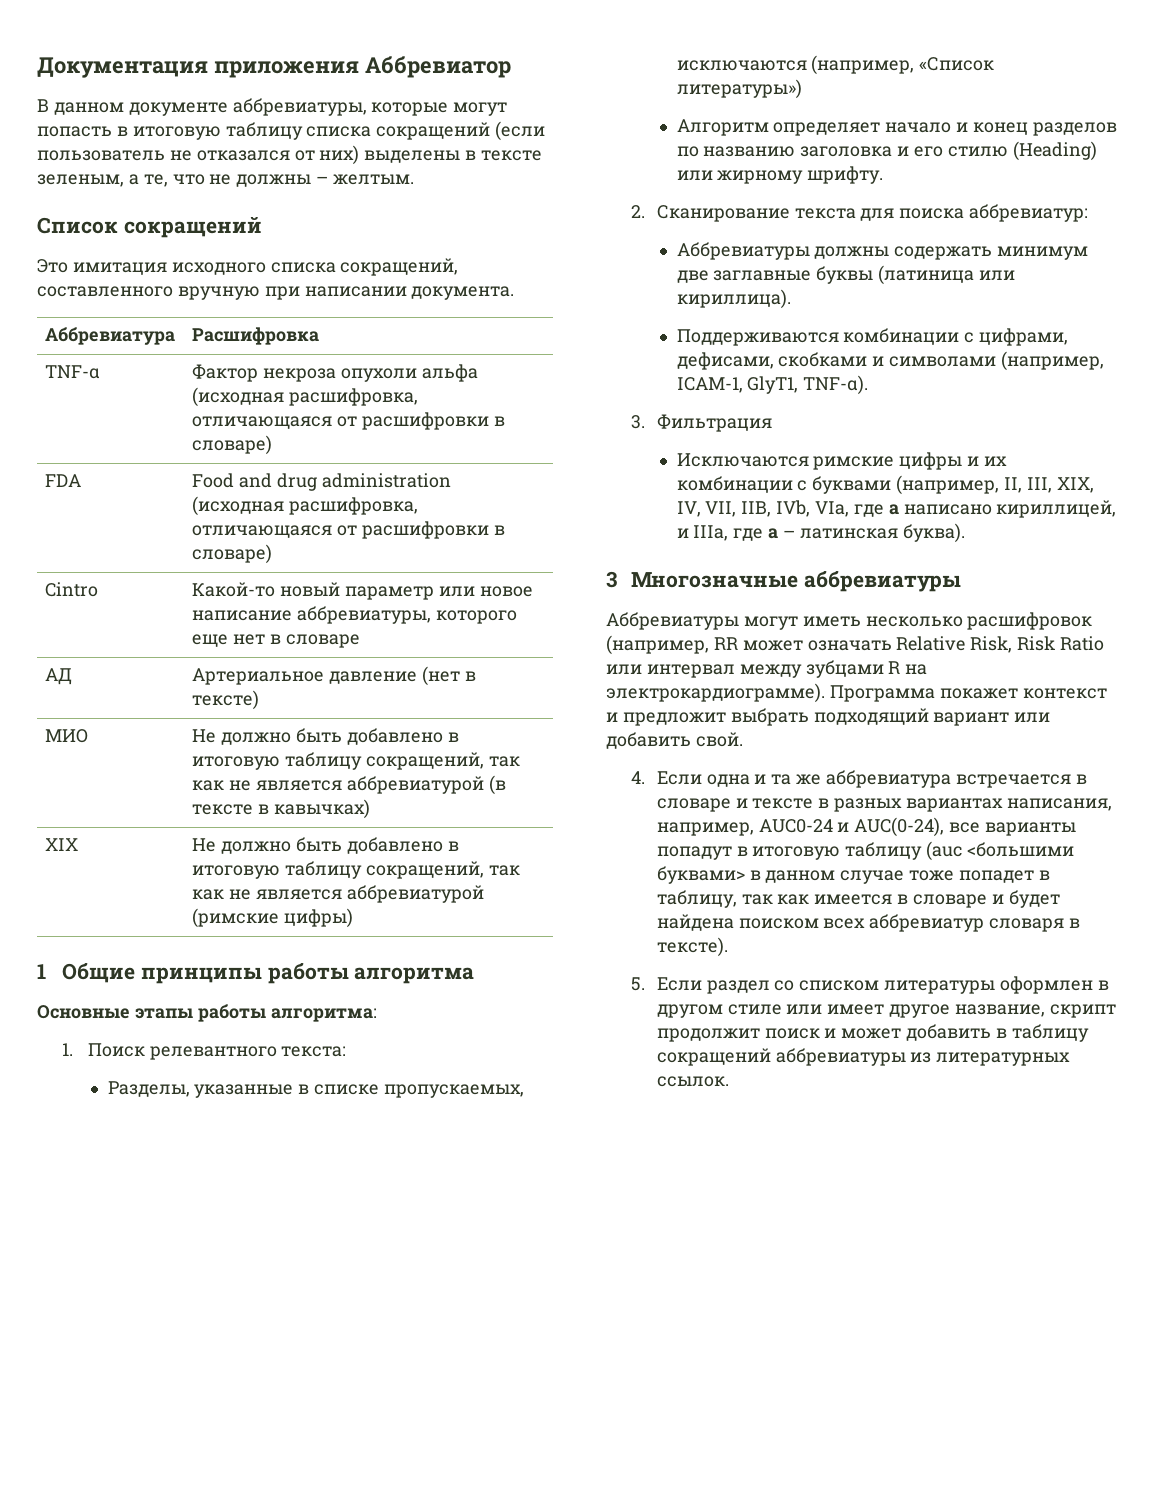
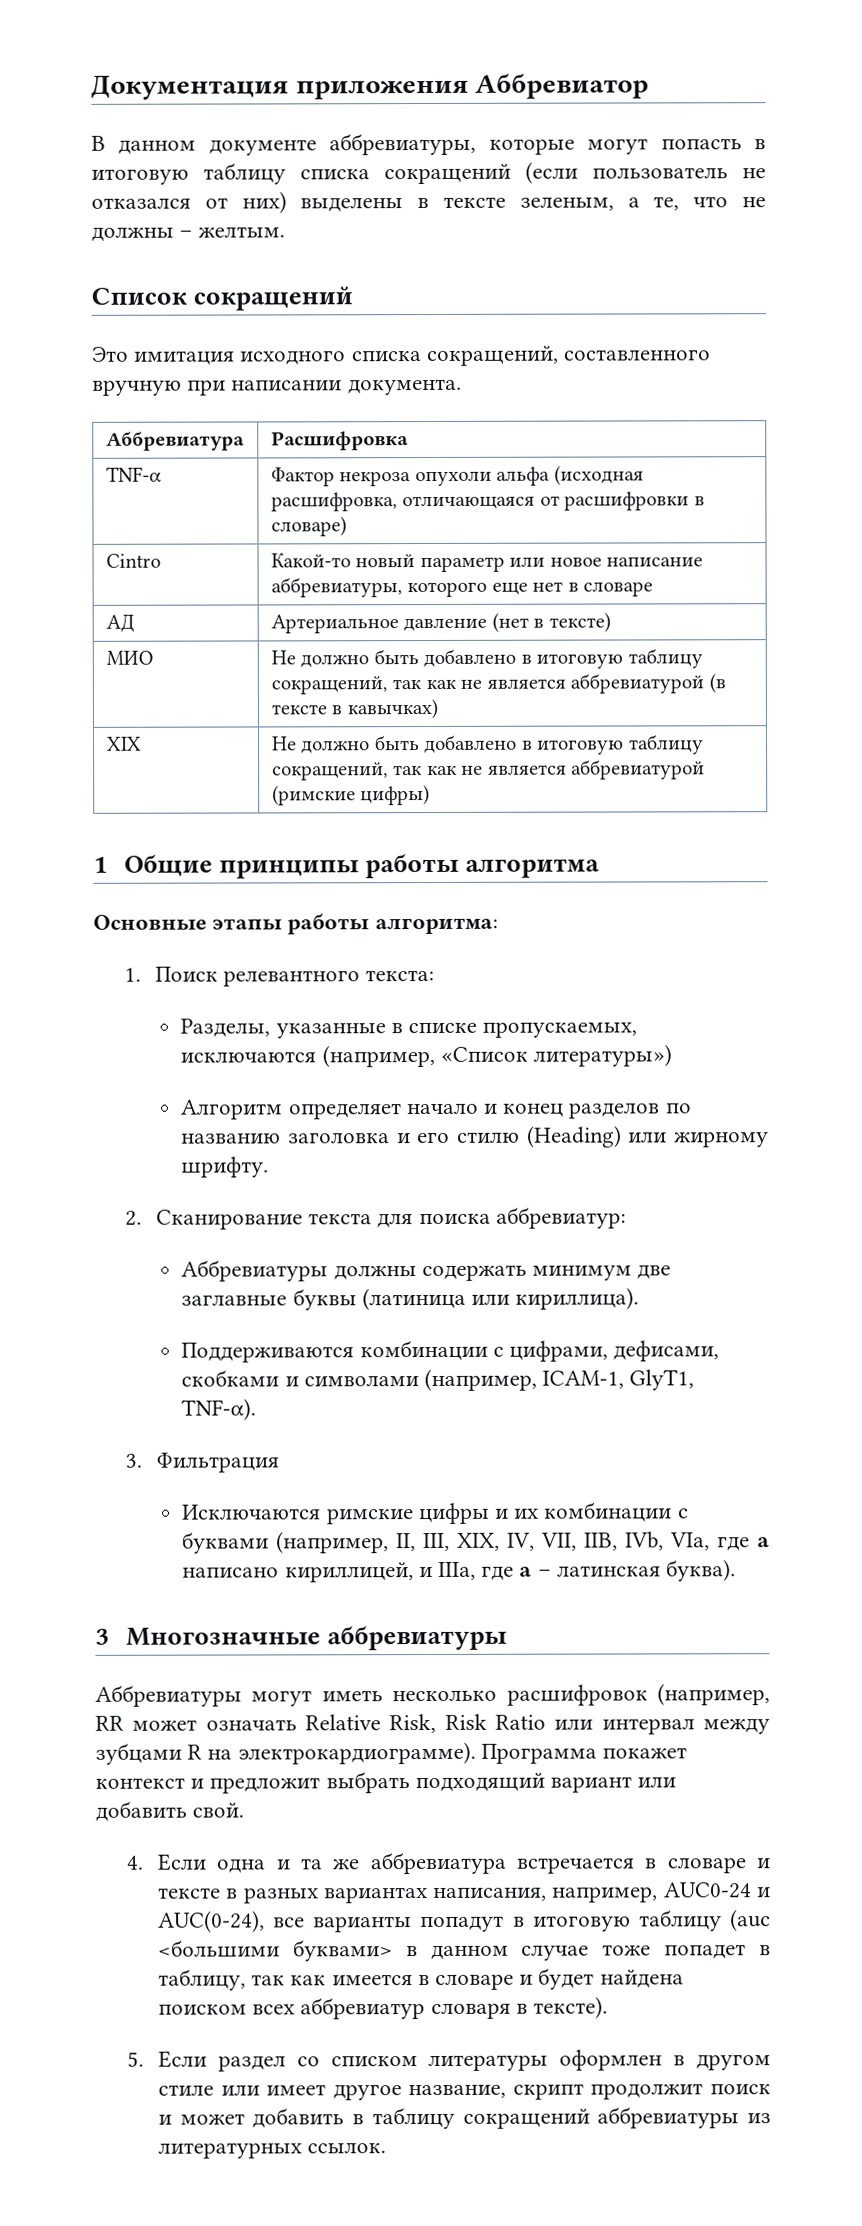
[45,474,82,487] [192,473,451,491] [192,496,419,516] [192,521,505,539] [192,544,273,564] // FDA | Food and drug administration (исходная расшифровка, отличающаяся от расшифровки в словаре) -> (347, 526) none

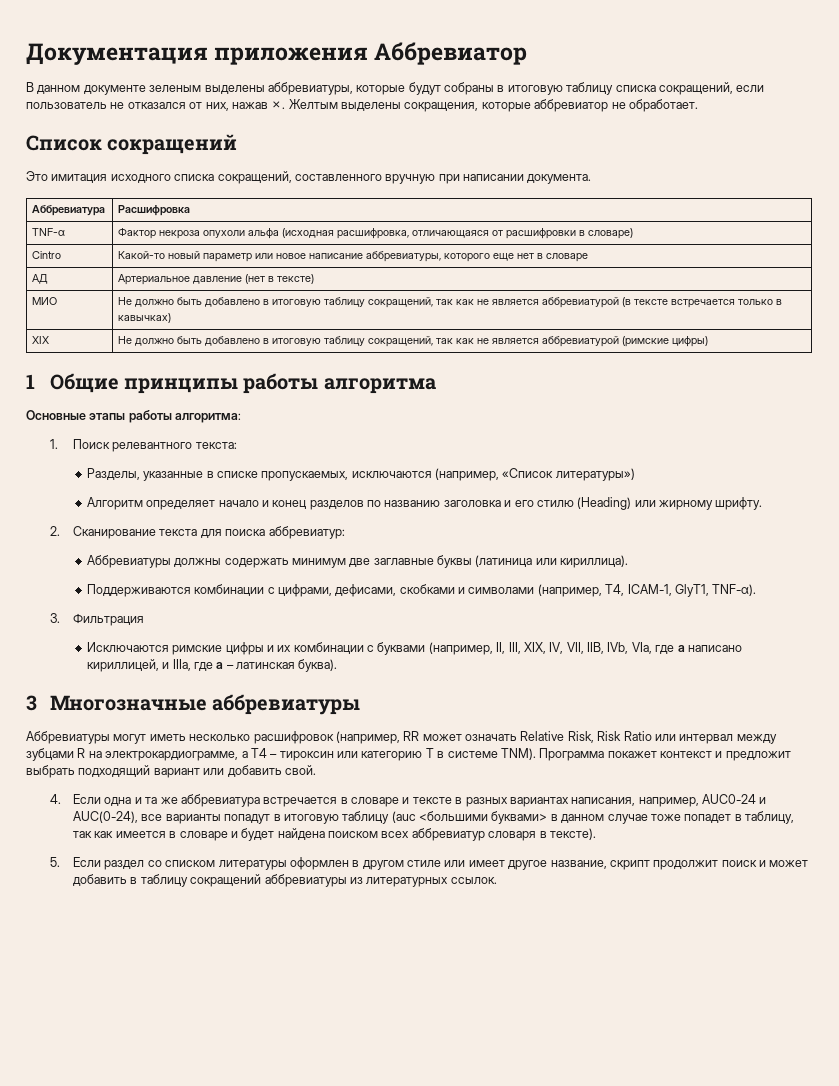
[329,132,742,156] аббревиатуры, которые могут попасть -> [149,82,494,95] зеленым выделены аббревиатуры, которые будут собраны
[384,161,578,185] сокращений (если -> [658,82,765,95] сокращений, если
[241,191,766,214] [91,226,286,242] них) выделены в тексте зеленым, а те, что не должны – желтым. -> [205,99,698,112] них, нажав ✗. Желтым выделены сокращения, которые аббревиатор не обработает.
(327, 709) none -> [671,299,774,308] встречается только
(537, 1380) none -> [605,584,625,596] T4,
[237,1741,476,1765] электрокардиограмме). -> [105,748,536,761] электрокардиограмме, а T4 – тироксин или категорию T в системе TNM).

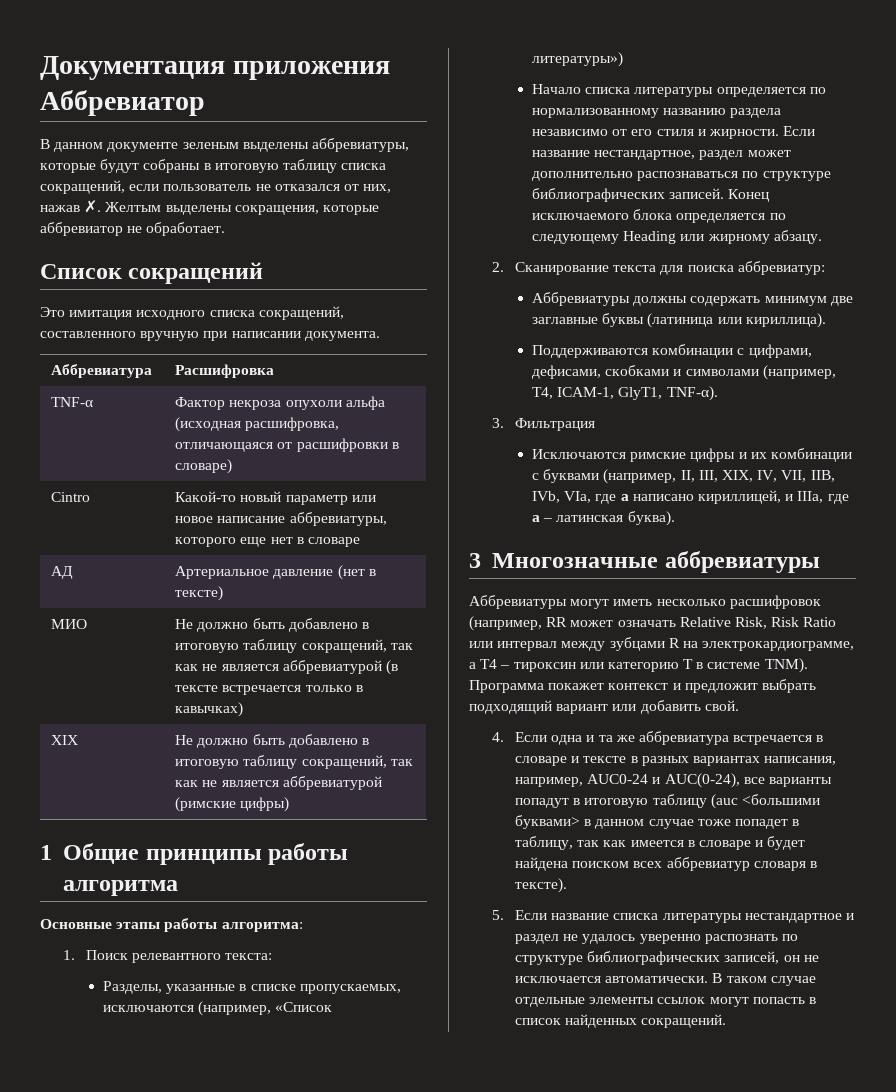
[86,497,632,510] Алгоритм определяет начало и конец разделов по названию заголовка и его стилю (Heading) -> [532,84,826,97] [532,108,782,118] [532,126,816,139] [532,150,791,160] [532,171,831,181] [532,188,770,202] [532,209,786,223] [532,231,677,244] Начало списка литературы определяется по нормализованному названию раздела независимо от его стиля и жирности. Если название нестандартное, раздел может дополнительно распознаваться по структуре библиографических записей. Конец исключаемого блока определяется по следующему Heading
[715,497,763,510] шрифту. -> [773,230,822,244] абзацу.
[104,857,809,870] [73,874,497,887] раздел со списком литературы оформлен в другом стиле или имеет другое название, скрипт продолжит поиск и может добавить в таблицу сокращений аббревиатуры из литературных ссылок. -> [551,913,854,923] [515,934,798,944] [515,951,819,965] [515,973,816,986] [515,997,816,1007] [515,1014,727,1028] название списка литературы нестандартное и раздел не удалось уверенно распознать по структуре библиографических записей, он не исключается автоматически. В таком случае отдельные элементы ссылок могут попасть в список найденных сокращений.

